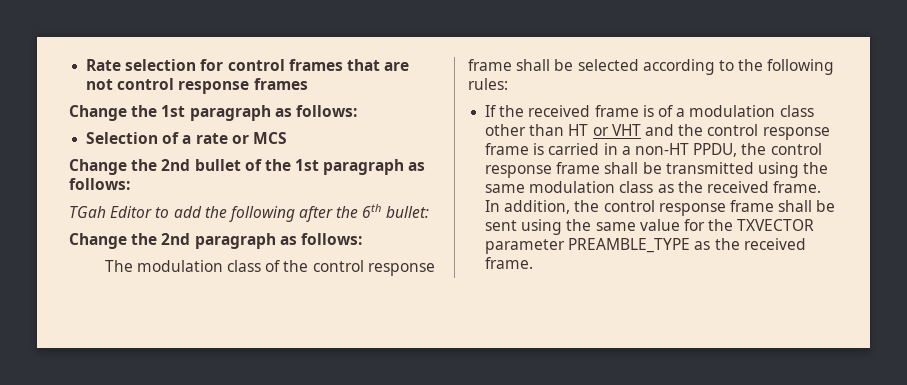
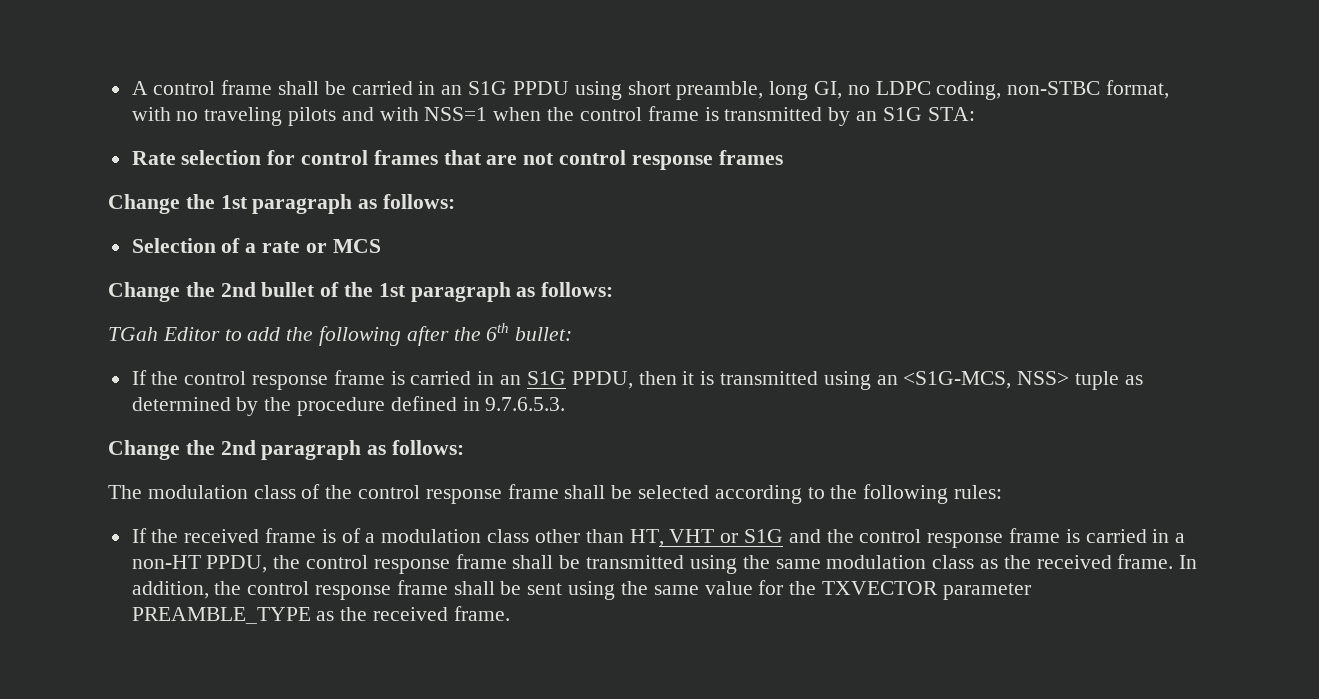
(86, 65) none -> [131,80,1169,100] [131,106,975,126] A control frame shall be carried in an S1G PPDU using short preamble, long GI, no LDPC coding, non-STBC format, with no traveling pilots and with NSS=1 when the control frame is transmitted by an S1G STA: //
(429, 212) none -> [131,370,1143,390] [131,396,566,416] // If the control response frame is carried in an S1G PPDU, then it is transmitted using an <S1G-MCS, NSS> tuple as determined by the procedure defined in 9.7.6.5.3.
[568,124,641,136] HT or VHT -> [629,529,783,547] HT, VHT or S1G

